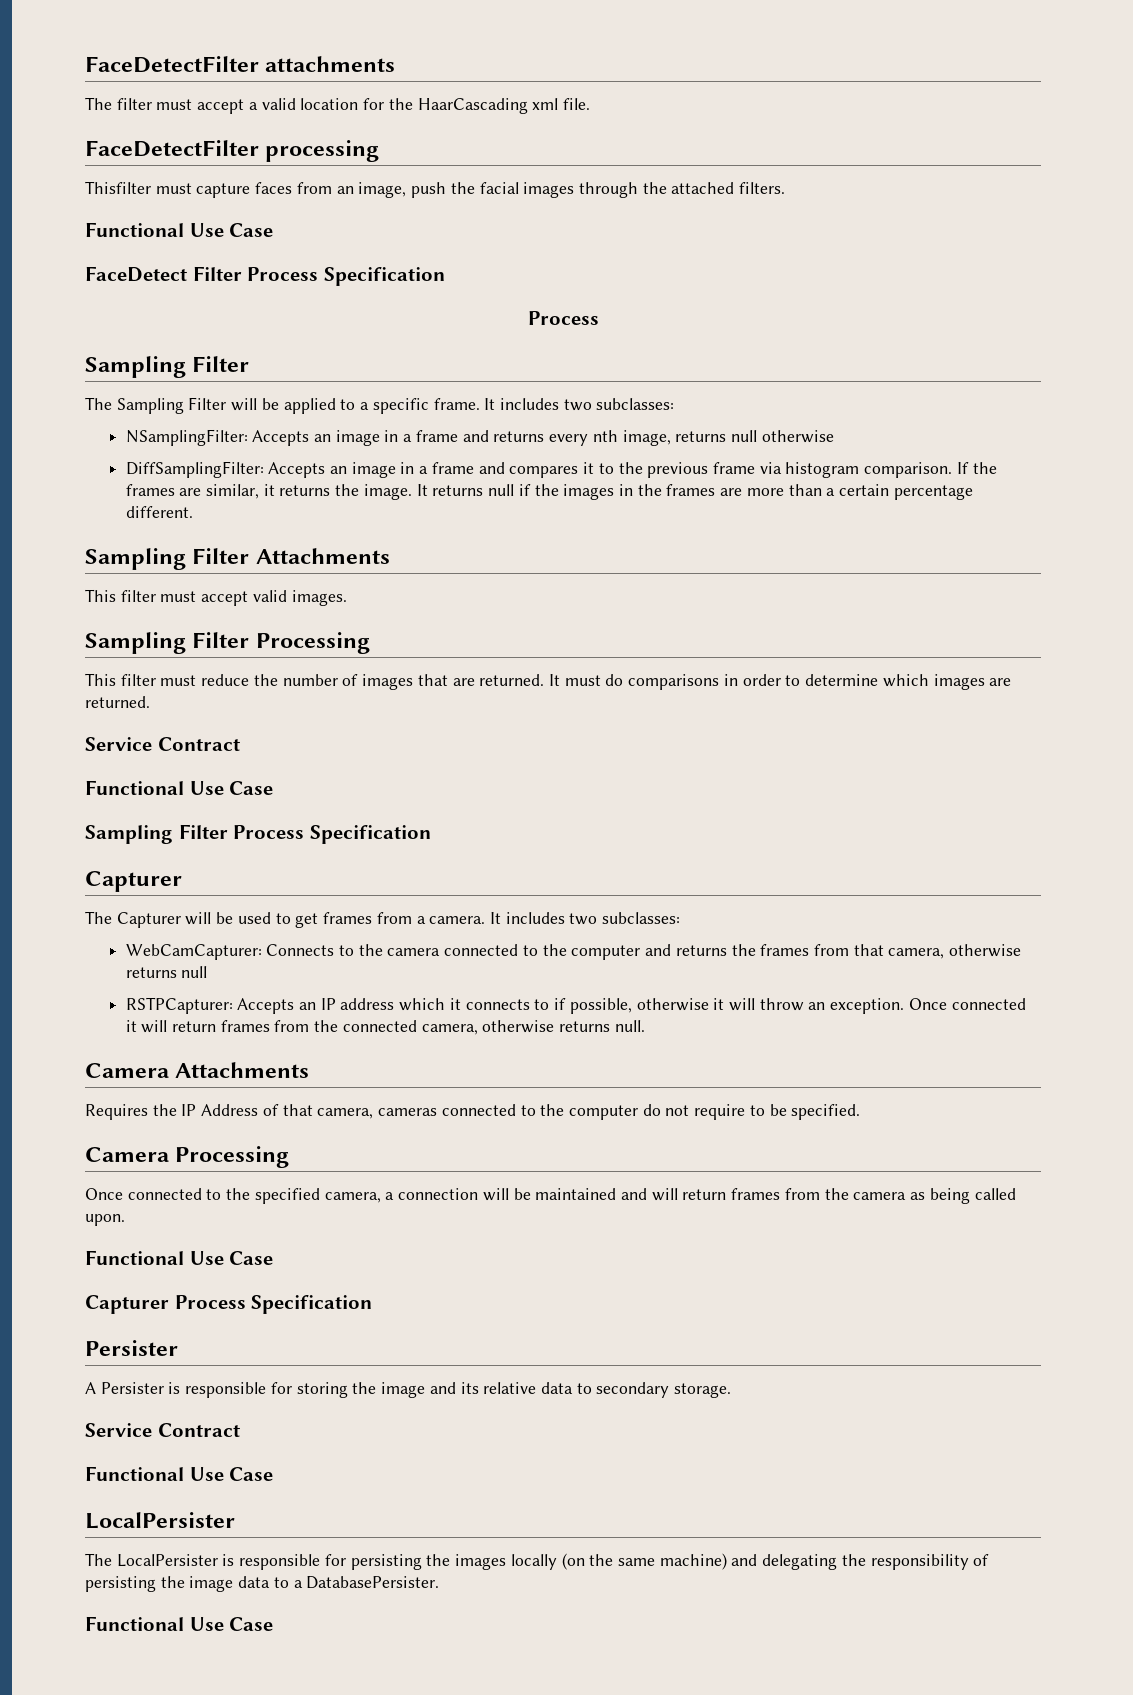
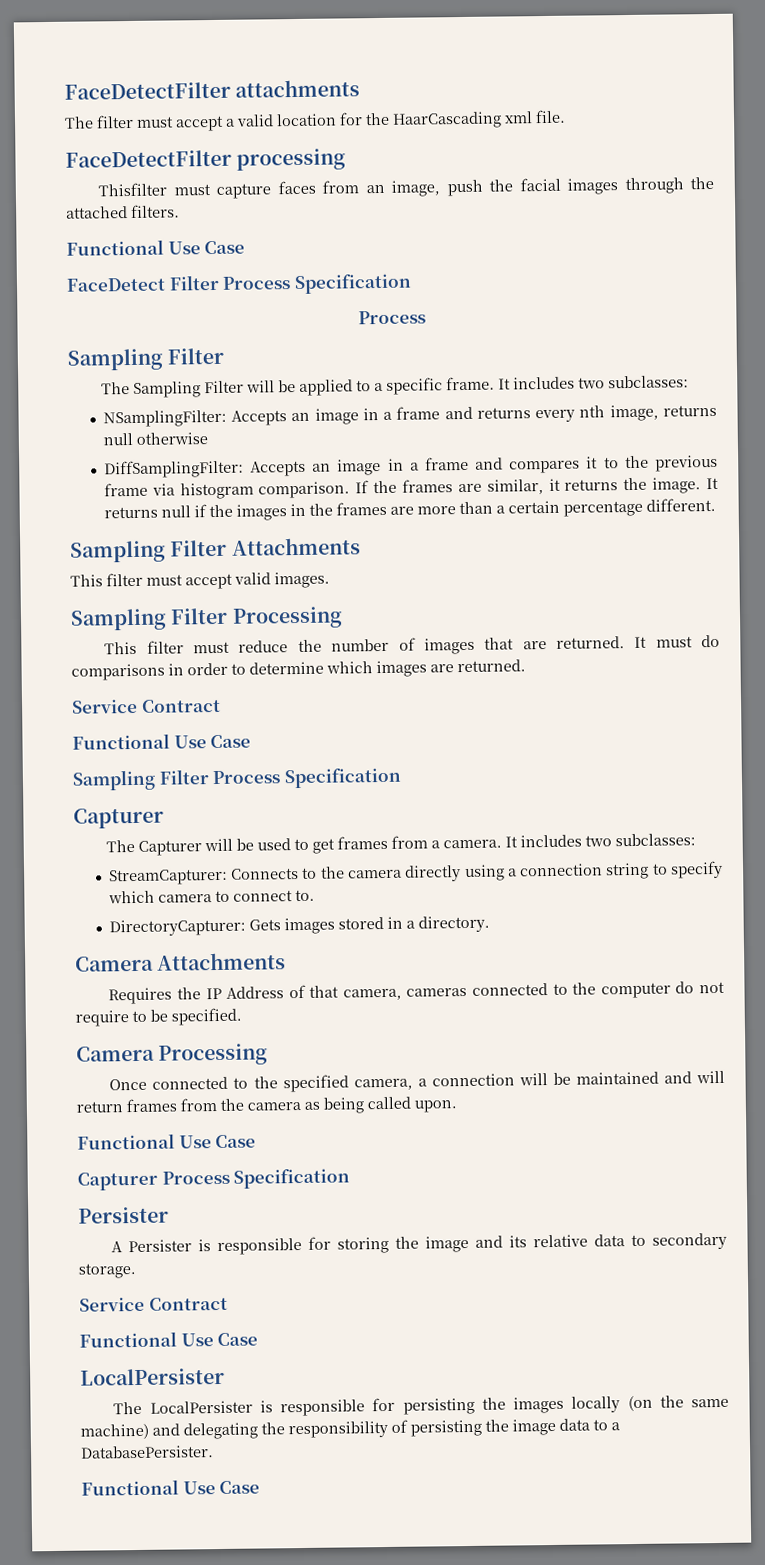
[125,944,262,960] WebCamCapturer: -> [108,868,228,886] StreamCapturer:
[444,944,1022,960] [125,966,208,978] [125,997,1026,1014] [125,1020,645,1035] connected to the computer and returns the frames from that camera, otherwise returns null // RSTPCapturer: Accepts an IP address which it connects to if possible, otherwise it will throw an exception. Once connected it will return frames from the connected camera, otherwise returns null. -> [405,860,724,882] [107,889,315,904] [108,915,490,937] directly using a connection string to specify which camera to connect to. // DirectoryCapturer: Gets images stored in a directory.

